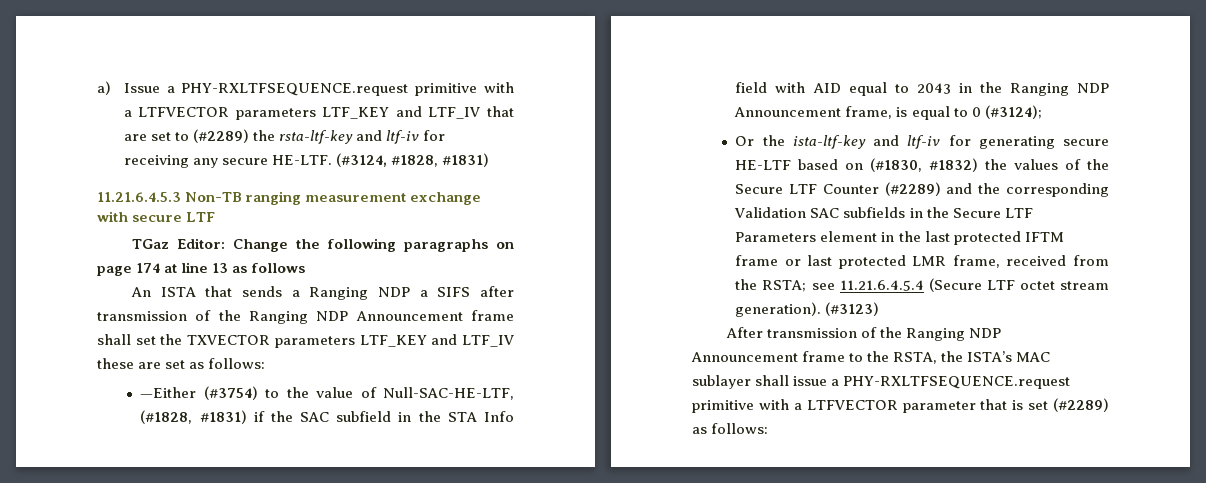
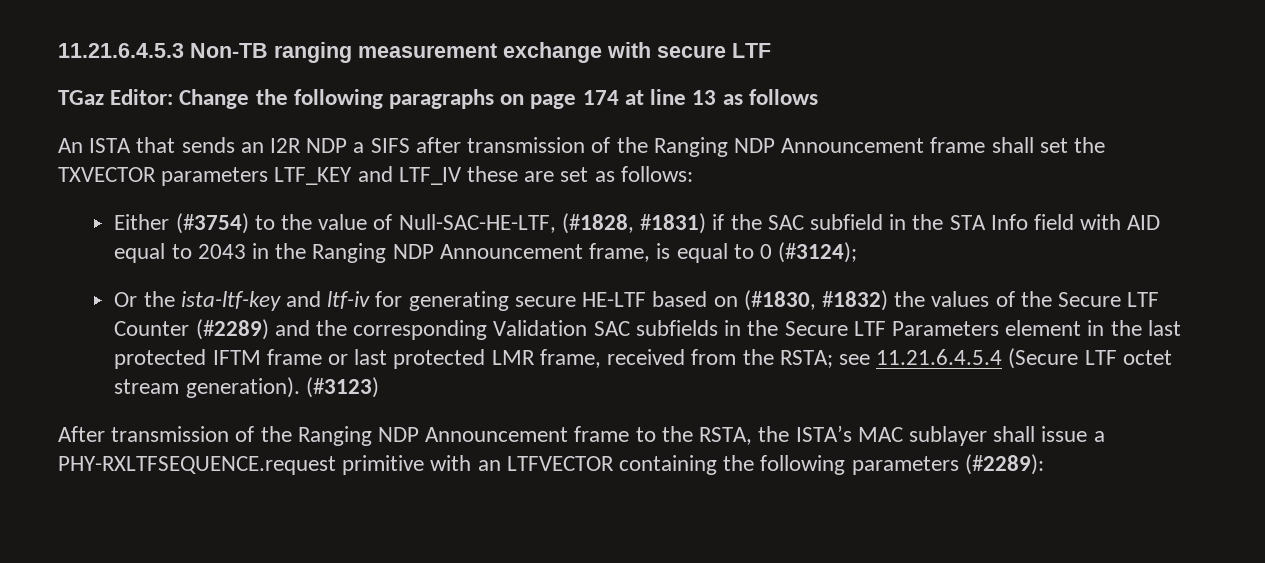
[97,81,514,96] [123,106,514,120] [123,129,446,144] [123,153,490,168] a) Issue a PHY-RXLTFSEQUENCE.request primitive with a LTFVECTOR parameters LTF_KEY and LTF_IV that are set to (#2289) the rsta-ltf-key and ltf-iv for receiving any secure HE-LTF. (#3124, #1828, #1831) // -> (58, 50) none
[291,287,369,300] a Ranging -> [240,138,302,153] an I2R
[140,387,197,398] —Either -> [114,214,170,230] Either
[793,398,1109,413] [692,423,769,434] a LTFVECTOR parameter that is set (#2289) as follows: -> [477,454,1044,475] an LTFVECTOR containing the following parameters (#2289):

